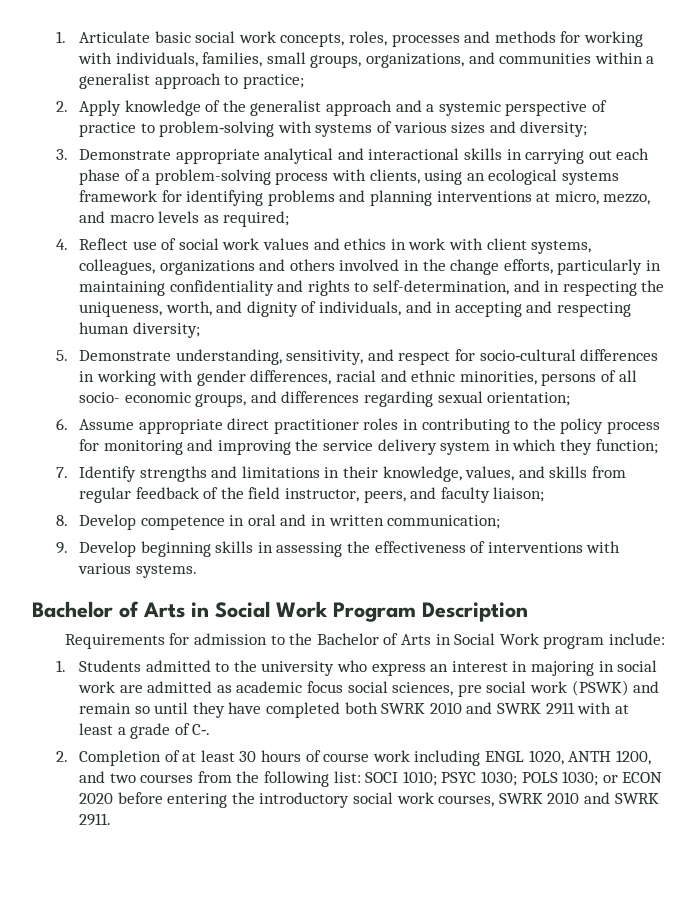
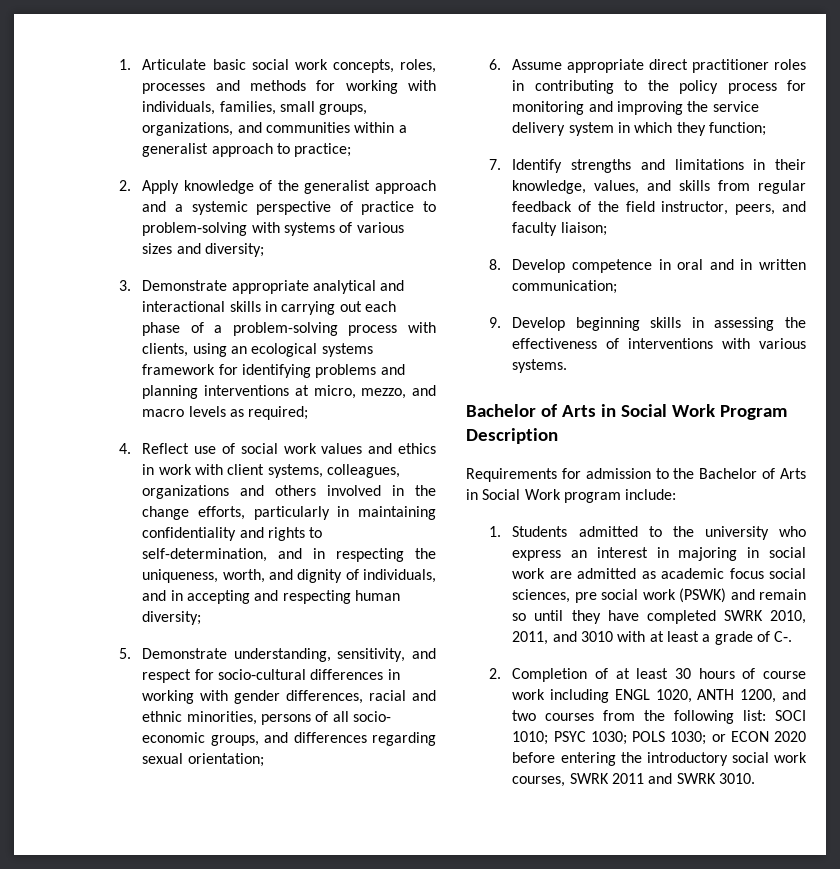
[344,702,575,715] both SWRK 2010 and SWRK 2911 -> [723,610,806,624] [512,631,614,645] SWRK 2010, 2011, and 3010
[547,792,659,804] [79,813,112,826] 2010 and SWRK 2911. -> [612,773,755,784] 2011 and SWRK 3010.

